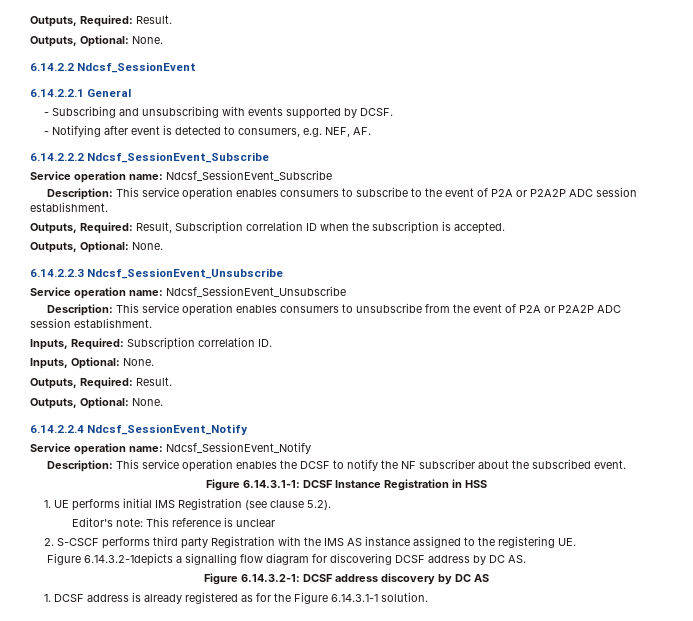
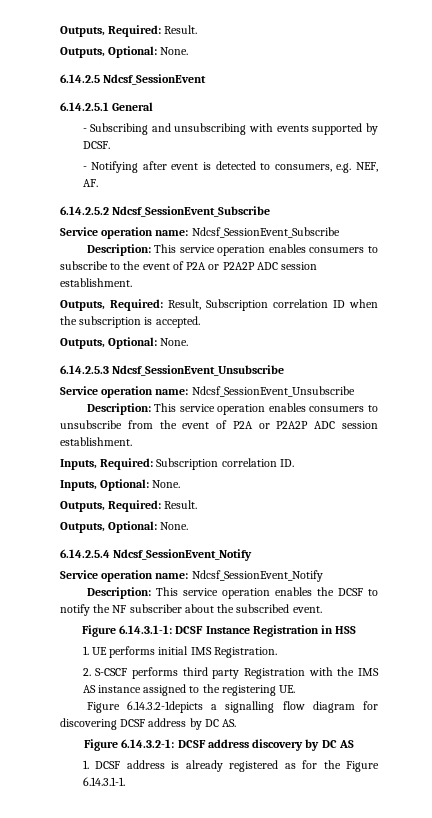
[30,15,172,27] [30,35,163,47] [30,63,74,71] Outputs, Required: Result. // Outputs, Optional: None. // 6.14.2.2 -> [60,25,198,37] [60,46,189,58] [60,74,100,83] Outputs, Required: Result. // Outputs, Optional: None. // 6.14.2.5
[30,89,84,97] 6.14.2.2.1 -> [60,102,109,111] 6.14.2.5.1
[30,153,84,161] 6.14.2.2.2 -> [60,206,109,215] 6.14.2.5.2
[30,269,84,277] 6.14.2.2.3 -> [60,365,109,374] 6.14.2.5.3
[30,425,84,433] 6.14.2.2.4 -> [60,549,110,558] 6.14.2.5.4
[178,498,332,510] [72,517,276,527] Registration (see clause 5.2). // Editor's note: This reference is unclear -> [213,647,277,658] Registration.
[331,592,429,602] 6.14.3.1-1 solution. -> [82,777,125,786] 6.14.3.1-1.

